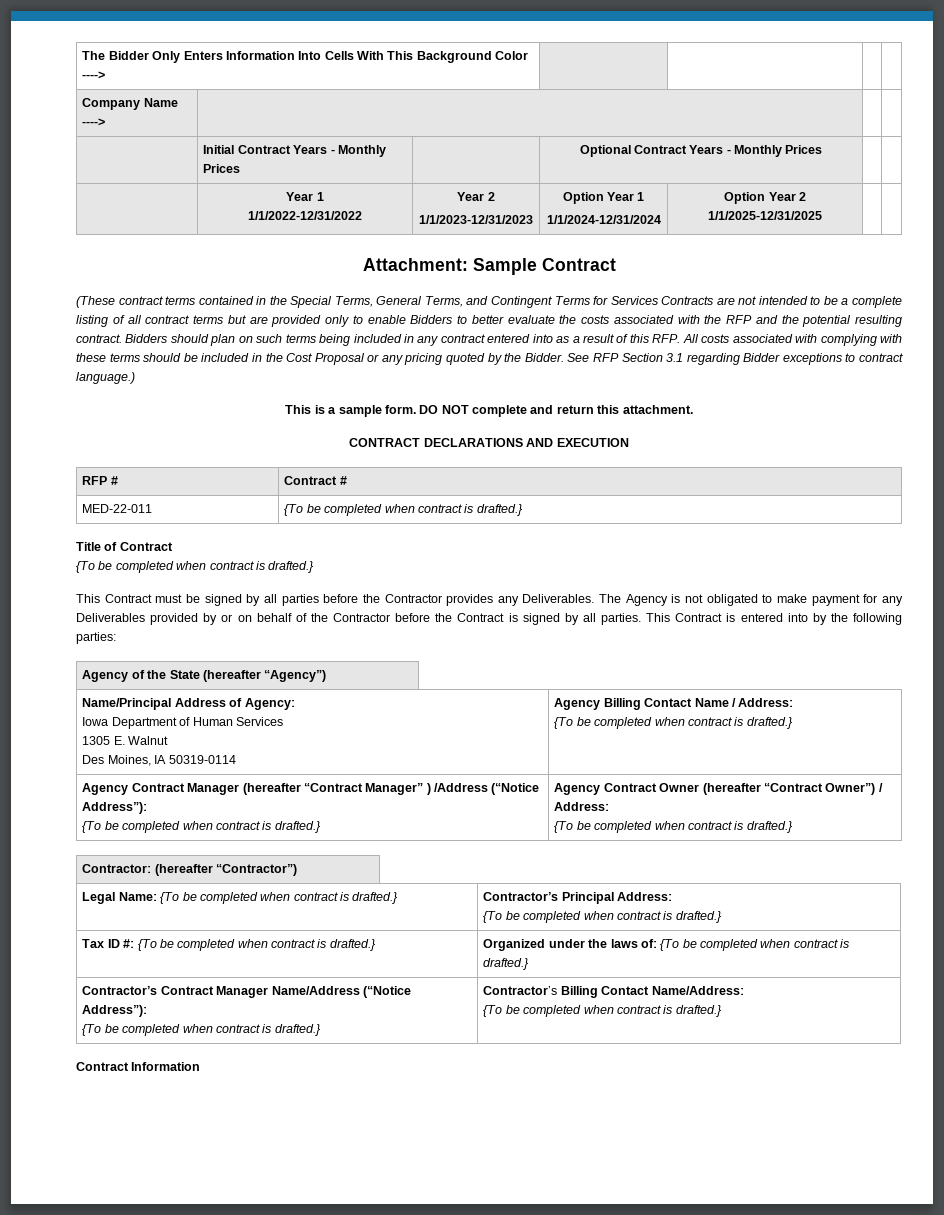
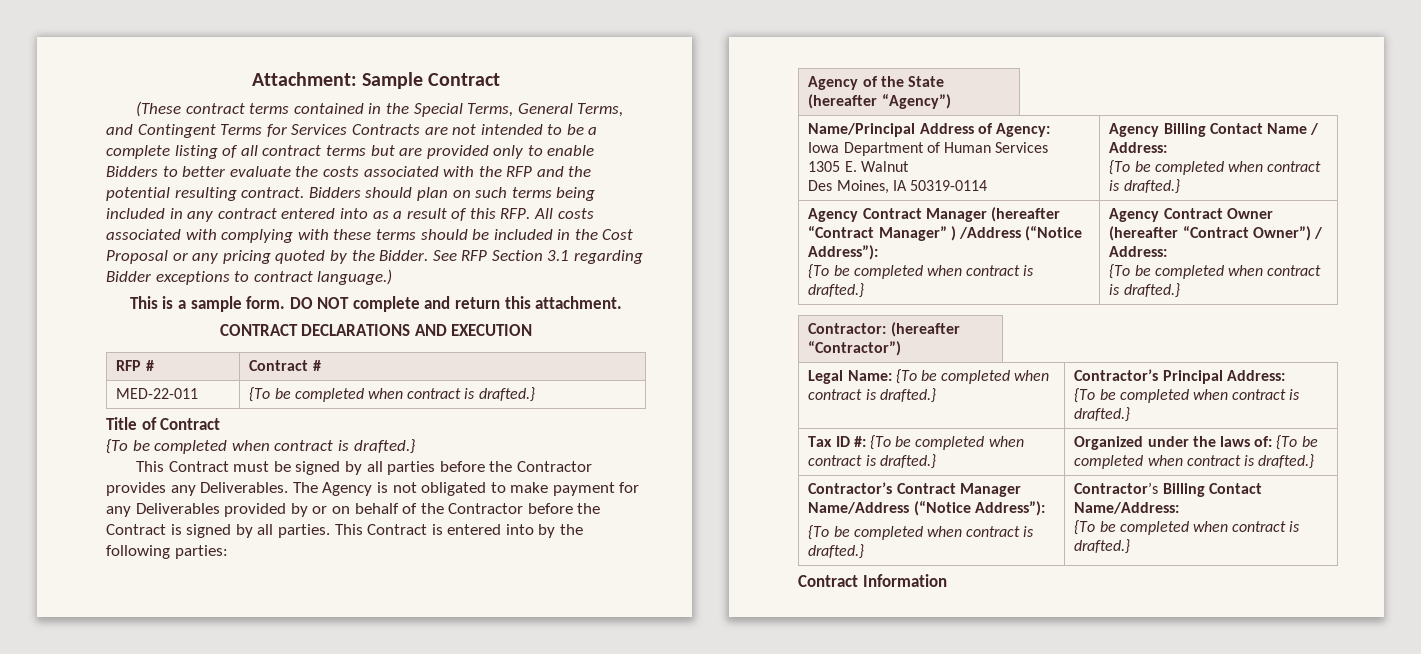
[82,51,529,63] [82,71,106,79] [82,98,178,110] [82,118,106,126] [203,145,386,157] [203,164,241,173] [579,145,823,157] [286,192,324,201] [248,211,362,220] [457,192,495,201] [419,215,533,224] [562,192,645,204] [546,215,661,224] [724,192,806,204] [708,211,822,220] The Bidder Only Enters Information Into Cells With This Background Color ----> | | | | // Company Name ----> | | | // | Initial Contract Years - Monthly Prices | | Optional Contract Years - Monthly Prices | | // | Year 1 // 1/1/2022-12/31/2022 | Year 2 // 1/1/2023-12/31/2023 | Option Year 1 // 1/1/2024-12/31/2024 | Option Year 2 1/1/2025-12/31/2025 | | // -> (251, 79) none

